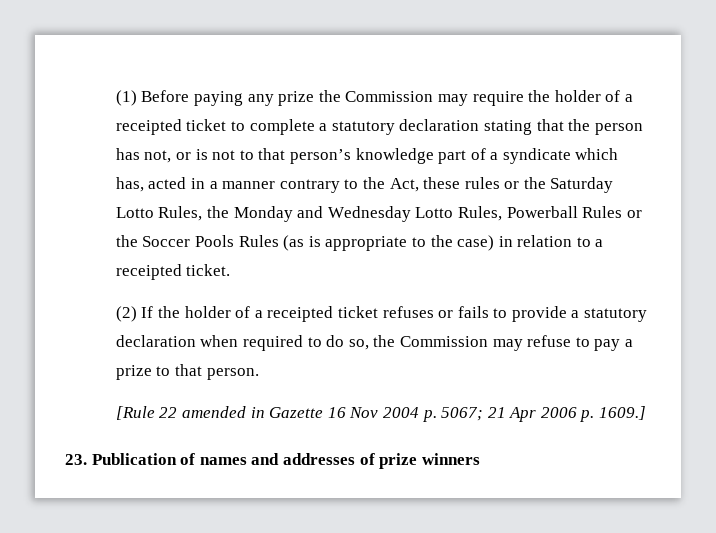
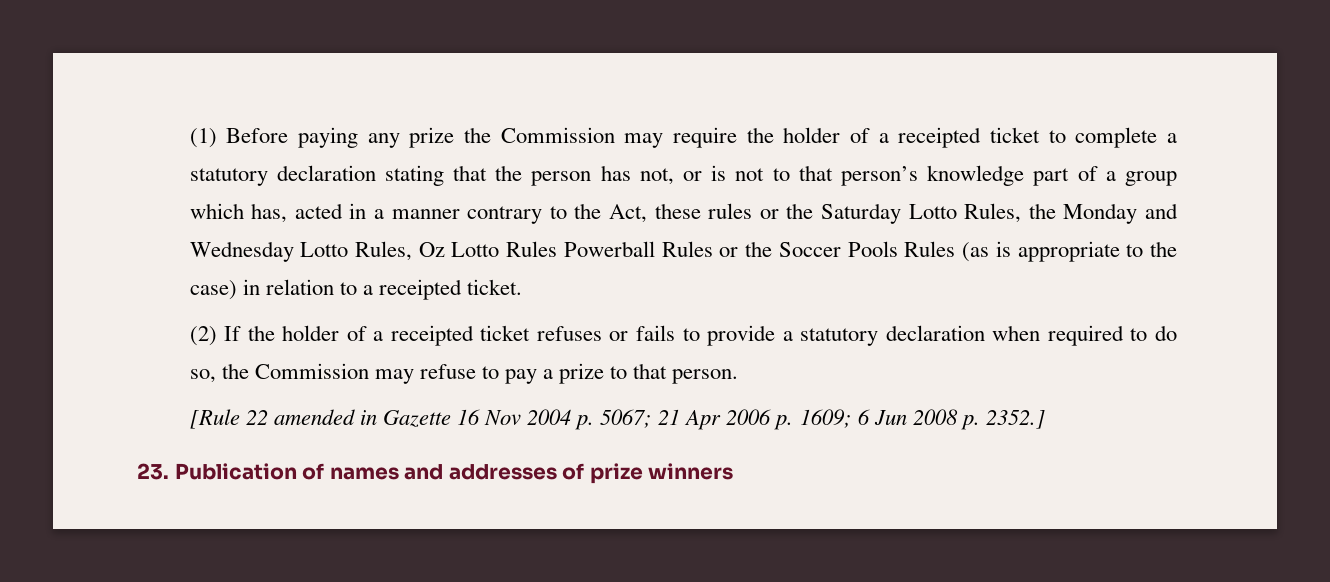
[502,148,571,164] syndicate -> [1124,171,1177,186] group
(502, 213) none -> [418,241,558,257] Oz Lotto Rules
[599,406,647,420] 1609.] -> [799,409,1045,430] 1609; 6 Jun 2008 p. 2352.]

